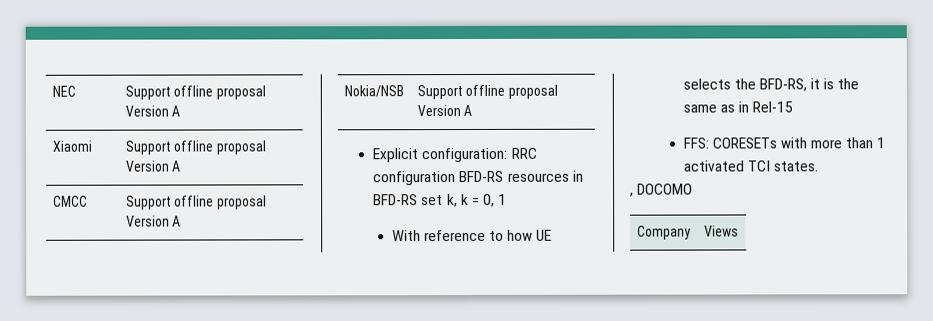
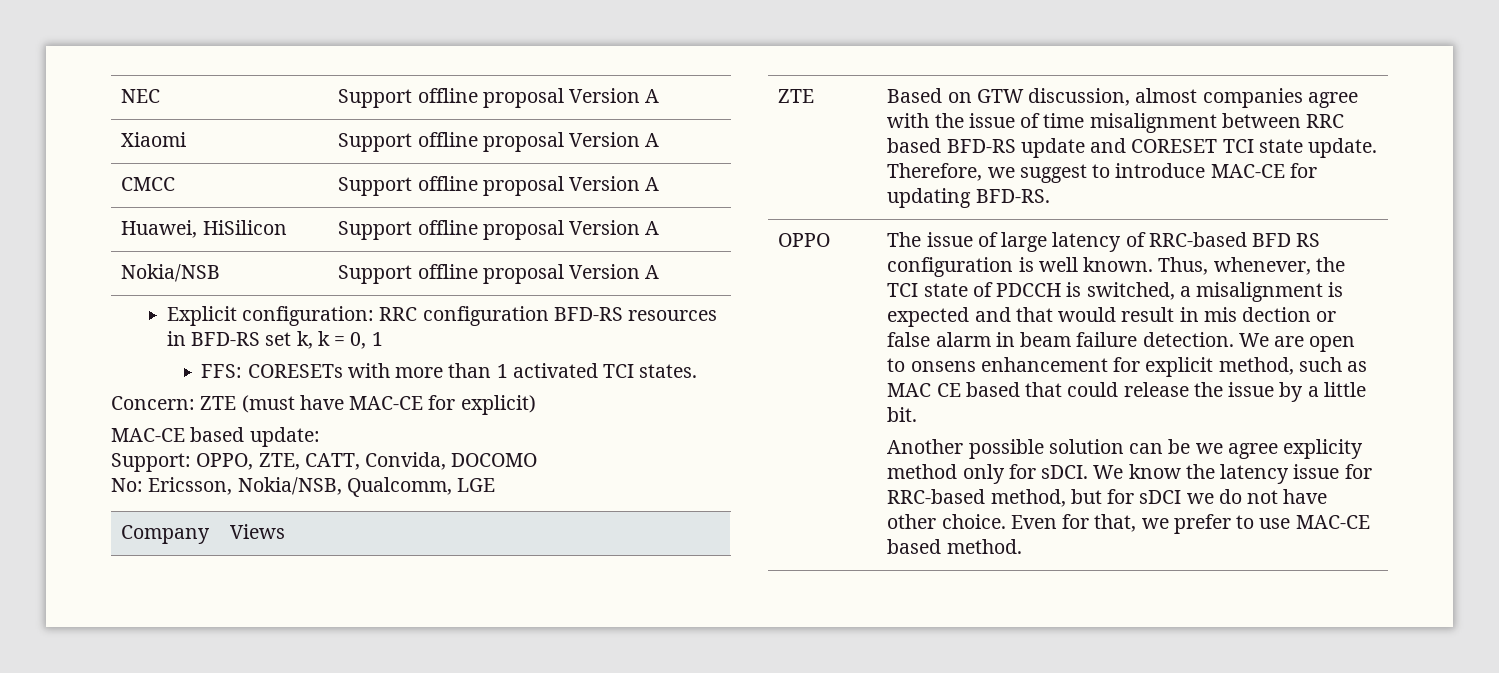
(182, 221) none -> [121,220,287,238] [338,220,660,240] // Huawei, HiSilicon | Support offline proposal Version A
[391,229,553,242] [682,78,860,92] [682,101,794,113] // With reference to how UE selects the BFD-RS, it is the same as in Rel-15 -> (383, 339) none
[630,183,694,197] [636,225,691,240] [703,225,739,237] , DOCOMO // Company | Views -> [111,395,536,415] [111,427,320,447] [111,452,538,472] [111,477,496,497] [121,525,211,544] [230,524,286,539] [778,89,815,103] [887,88,1358,108] [887,113,1345,133] [887,138,1378,158] [887,163,1317,183] [887,188,1050,208] [778,233,831,247] [887,232,1321,252] [887,257,1345,277] [887,282,1344,302] [887,307,1337,327] [887,332,1356,352] [887,357,1368,377] [887,382,1366,402] [887,407,918,422] [887,439,1364,459] [887,464,1372,484] [887,489,1328,507] [887,514,1370,534] [887,539,1022,554] Concern: ZTE (must have MAC-CE for explicit) // MAC-CE based update: // Support: OPPO, ZTE, CATT, Convida, DOCOMO // No: Ericsson, Nokia/NSB, Qualcomm, LGE // Company | Views // ZTE | Based on GTW discussion, almost companies agree with the issue of time misalignment between RRC based BFD-RS update and CORESET TCI state update. Therefore, we suggest to introduce MAC-CE for updating BFD-RS. // OPPO | The issue of large latency of RRC-based BFD RS configuration is well known. Thus, whenever, the TCI state of PDCCH is switched, a misalignment is expected and that would result in mis dection or false alarm in beam failure detection. We are open to onsens enhancement for explicit method, such as MAC CE based that could release the issue by a little bit. // Another possible solution can be we agree explicity method only for sDCI. We know the latency issue for RRC-based method, but for sDCI we do not have other choice. Even for that, we prefer to use MAC-CE based method.

